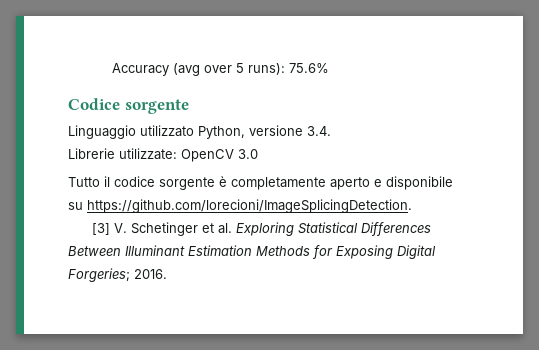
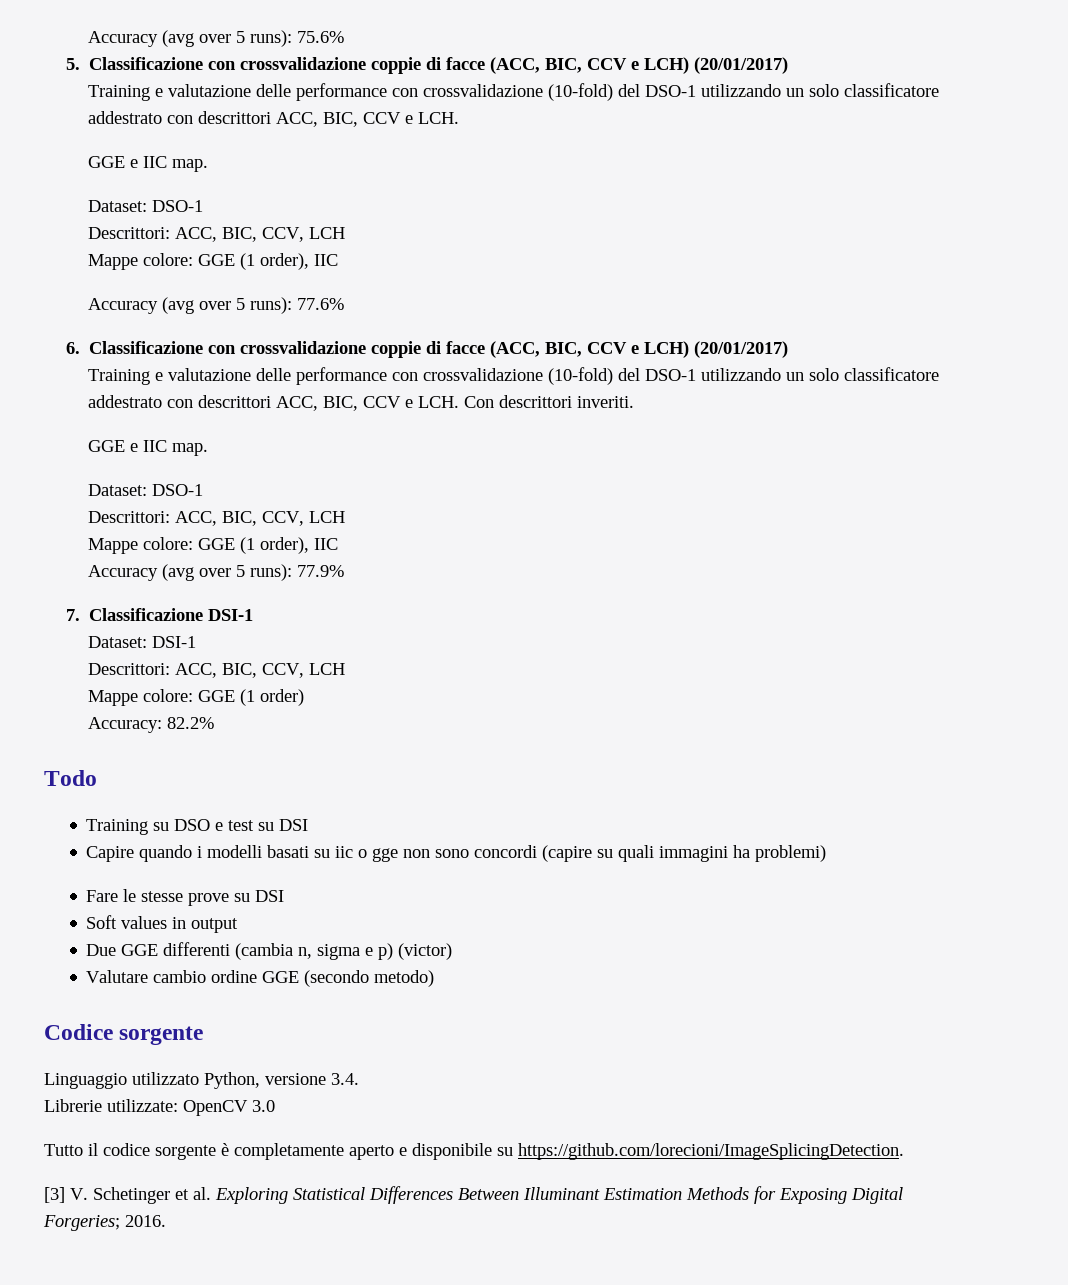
(329, 68) none -> [66,57,789,74] [88,83,940,101] [88,111,460,127] [88,156,209,172] [88,200,204,212] [88,227,346,242] [88,253,339,270] [88,297,345,314] [66,341,789,358] [88,367,940,385] [88,395,635,411] [88,440,209,456] [88,484,204,496] [88,511,346,526] [88,537,339,554] [88,564,345,581] [66,608,254,621] [88,636,197,648] [88,663,346,678] [88,689,305,706] [88,717,215,733] [44,770,97,786] [86,819,309,835] [86,845,827,862] [86,889,285,906] [86,915,239,933] [86,942,453,960] [86,970,435,987] // 5. Classificazione con crossvalidazione coppie di facce (ACC, BIC, CCV e LCH) (20/01/2017) // Training e valutazione delle performance con crossvalidazione (10-fold) del DSO-1 utilizzando un solo classificatore addestrato con descrittori ACC, BIC, CCV e LCH. // GGE e IIC map. // Dataset: DSO-1 // Descrittori: ACC, BIC, CCV, LCH // Mappe colore: GGE (1 order), IIC // Accuracy (avg over 5 runs): 77.6% // 6. Classificazione con crossvalidazione coppie di facce (ACC, BIC, CCV e LCH) (20/01/2017) // Training e valutazione delle performance con crossvalidazione (10-fold) del DSO-1 utilizzando un solo classificatore addestrato con descrittori ACC, BIC, CCV e LCH. Con descrittori inveriti. // GGE e IIC map. // Dataset: DSO-1 // Descrittori: ACC, BIC, CCV, LCH // Mappe colore: GGE (1 order), IIC // Accuracy (avg over 5 runs): 77.9% // 7. Classificazione DSI-1 // Dataset: DSI-1 // Descrittori: ACC, BIC, CCV, LCH // Mappe colore: GGE (1 order) // Accuracy: 82.2% // Todo // Training su DSO e test su DSI // Capire quando i modelli basati su iic o gge non sono concordi (capire su quali immagini ha problemi) // Fare le stesse prove su DSI // Soft values in output // Due GGE differenti (cambia n, sigma e p) (victor) // Valutare cambio ordine GGE (secondo metodo)

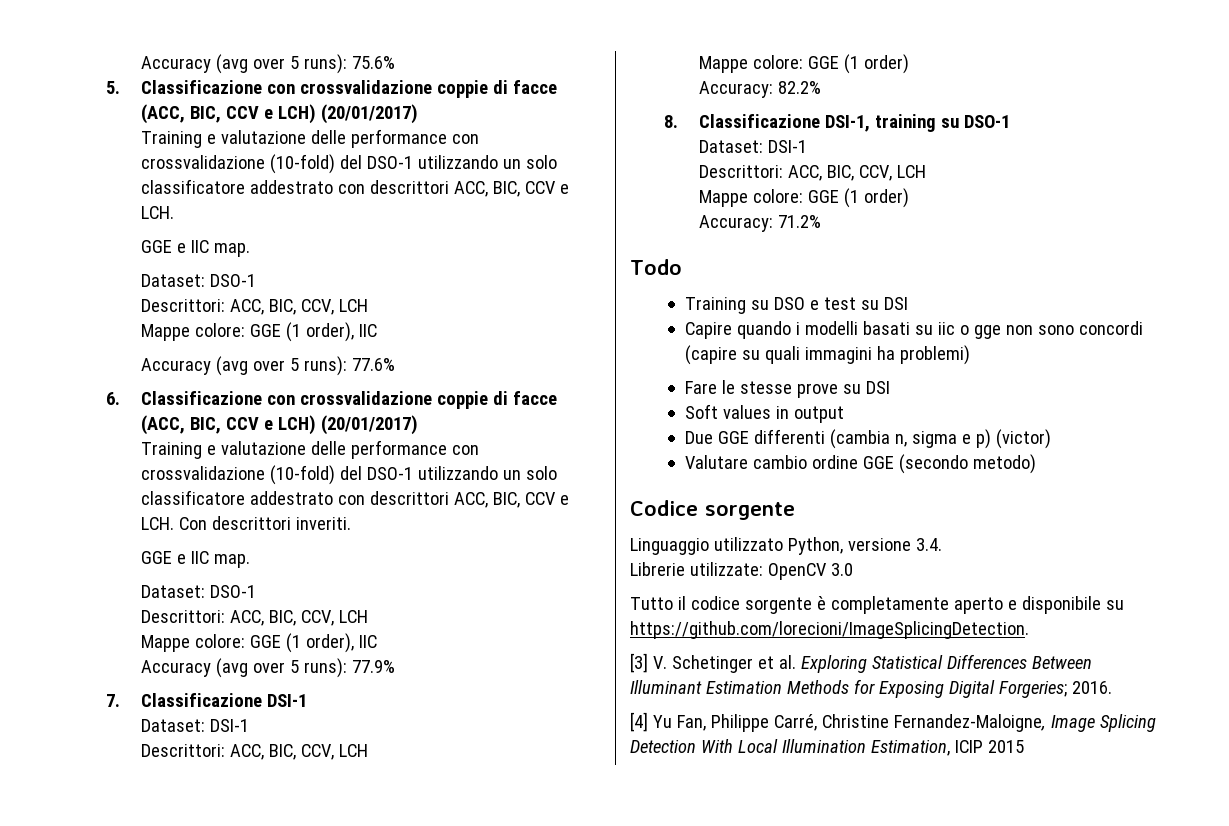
(215, 723) none -> [664,114,1010,132] [698,140,807,153] [698,165,926,181] [698,188,909,208] [698,215,821,232] // 8. Classificazione DSI-1, training su DSO-1 // Dataset: DSI-1 // Descrittori: ACC, BIC, CCV, LCH // Mappe colore: GGE (1 order) // Accuracy: 71.2%
(166, 1221) none -> [630,712,1156,732] [630,739,1024,756] // [4] Yu Fan, Philippe Carré, Christine Fernandez-Maloigne, Image Splicing Detection With Local Illumination Estimation, ICIP 2015

